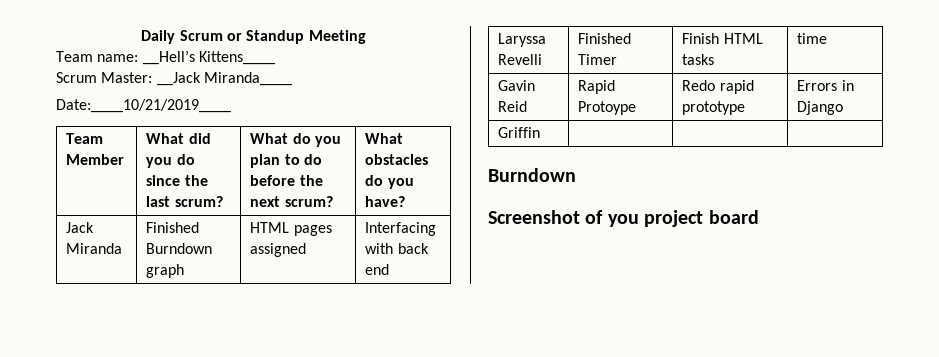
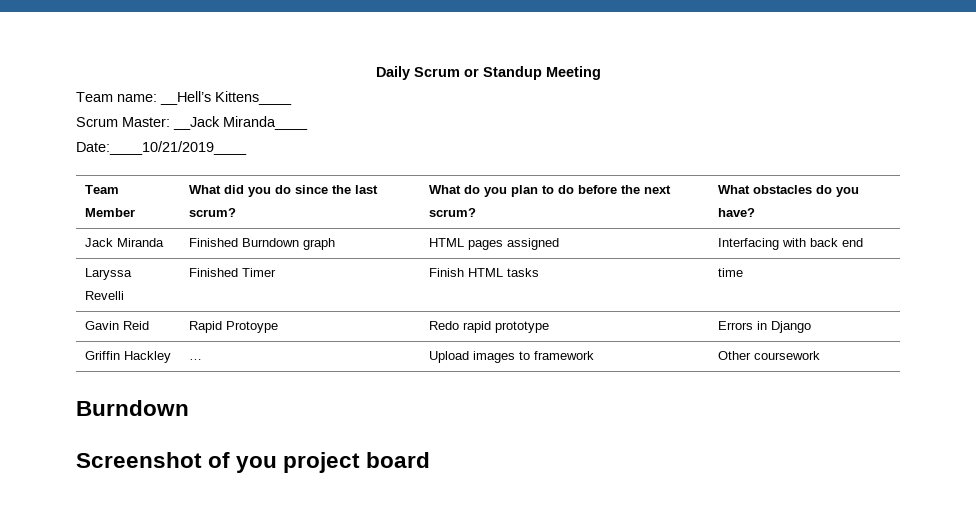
(541, 132) | | | -> [124,351,172,363] [189,359,203,360] [429,351,595,363] [718,351,821,360] Hackley | … | Upload images to framework | Other coursework

